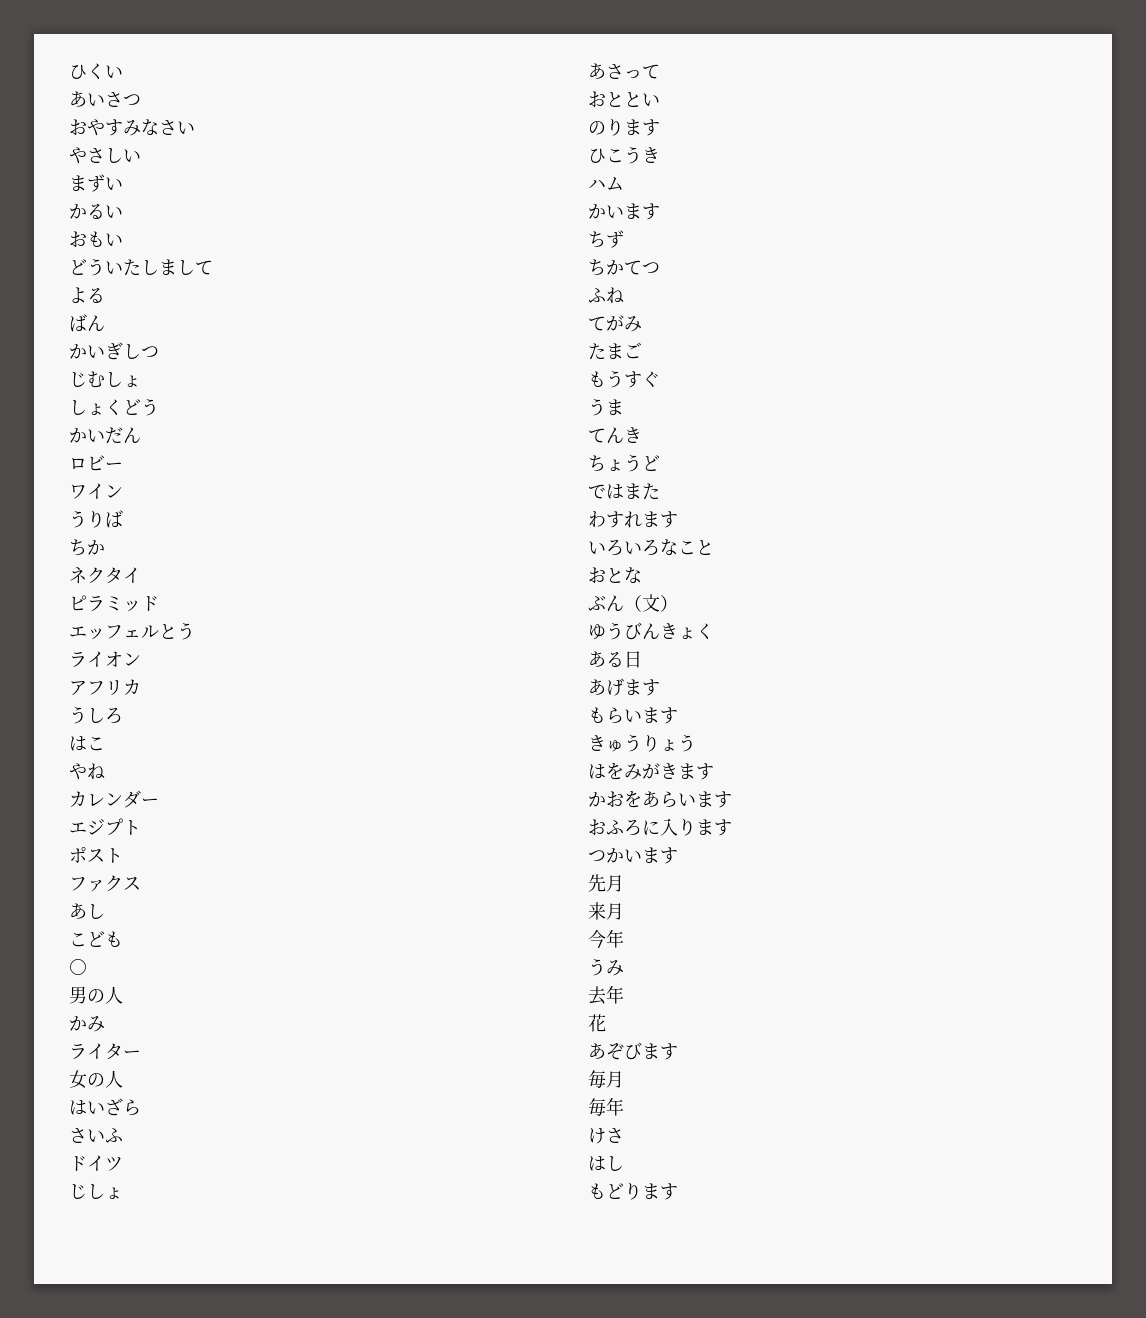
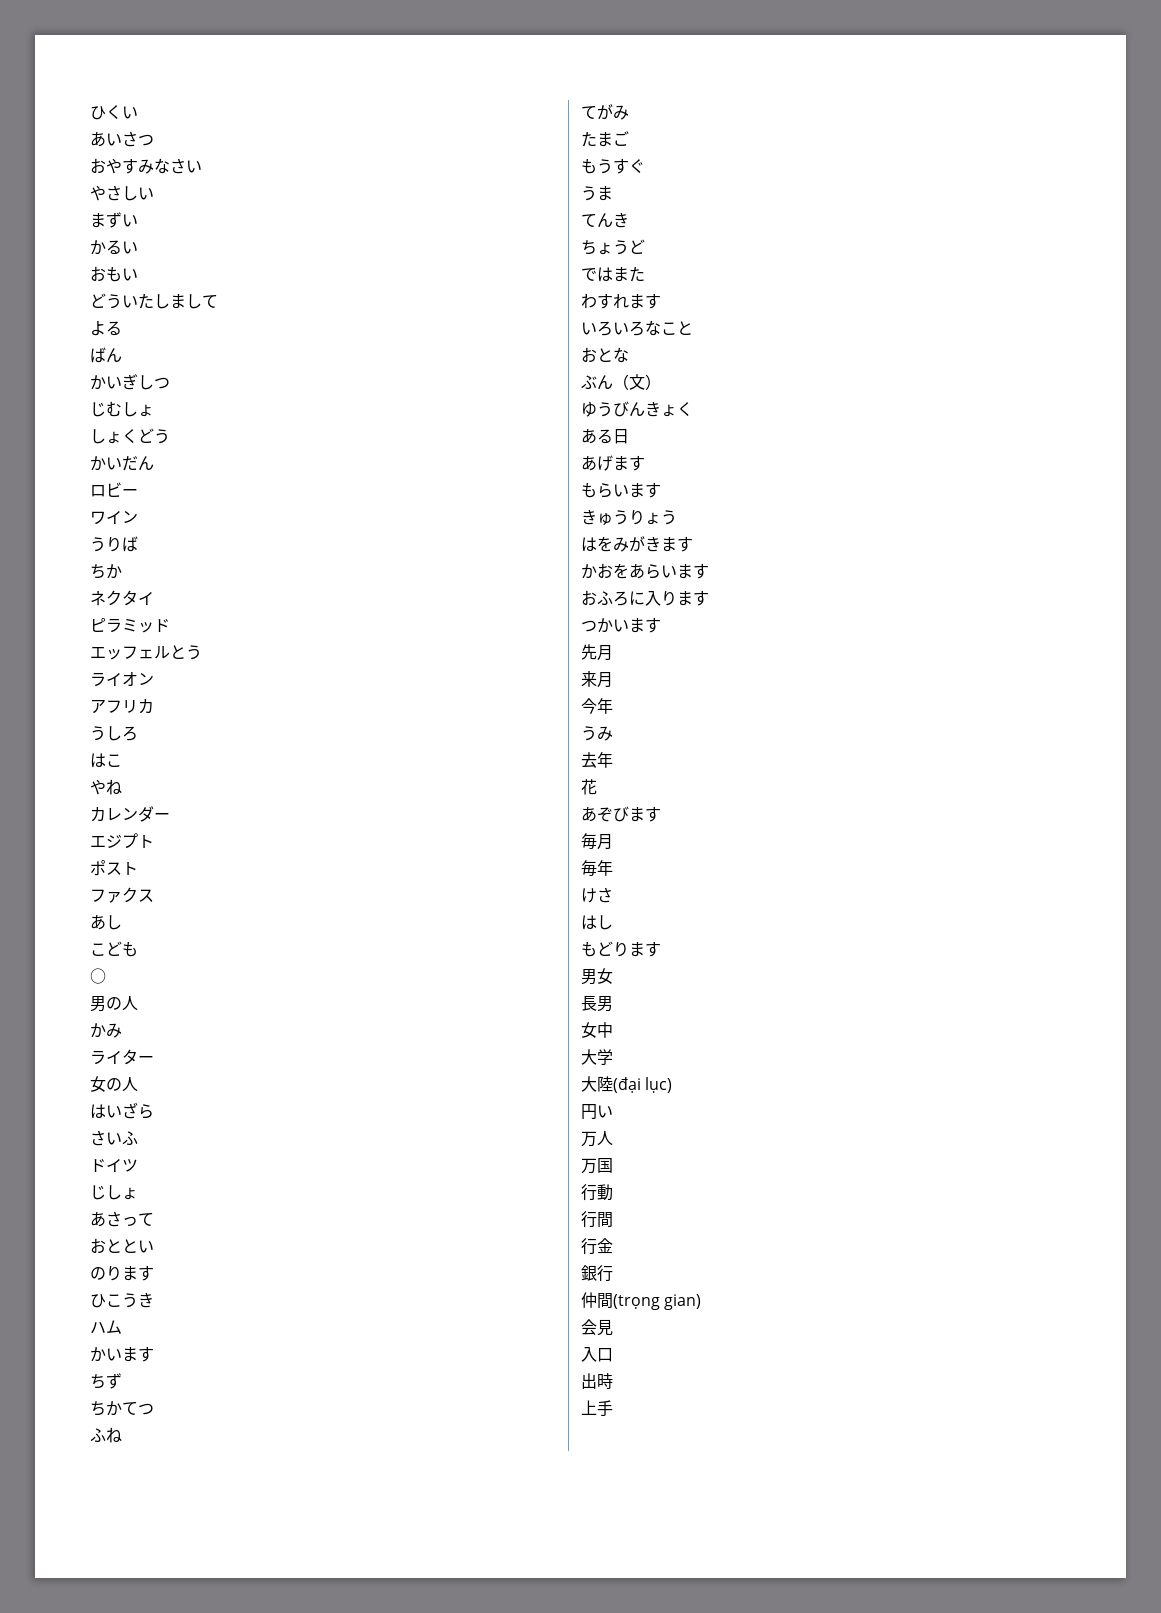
(678, 1191) none -> [581,968,613,985] [581,995,613,1012] [581,1022,613,1038] [581,1049,613,1065] [581,1076,673,1093] [581,1104,613,1120] [581,1131,613,1147] [581,1158,613,1174] [581,1184,613,1201] [581,1211,613,1228] [581,1238,613,1255] [581,1265,613,1282] [581,1292,702,1310] [581,1319,613,1336] [581,1347,613,1362] [581,1373,613,1389] [581,1400,613,1417] // 男女 // 長男 // 女中 // 大学 // 大陸(đại lục) // 円い // 万人 // 万国 // 行動 // 行間 // 行金 // 銀行 // 仲間(trọng gian) // 会見 // 入口 // 出時 // 上手

